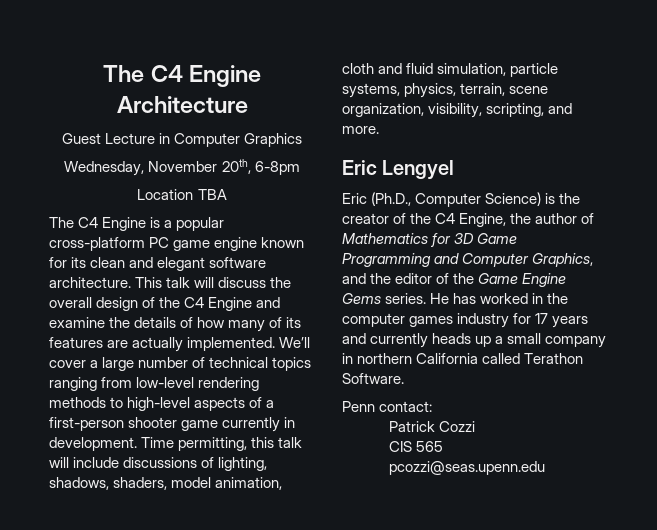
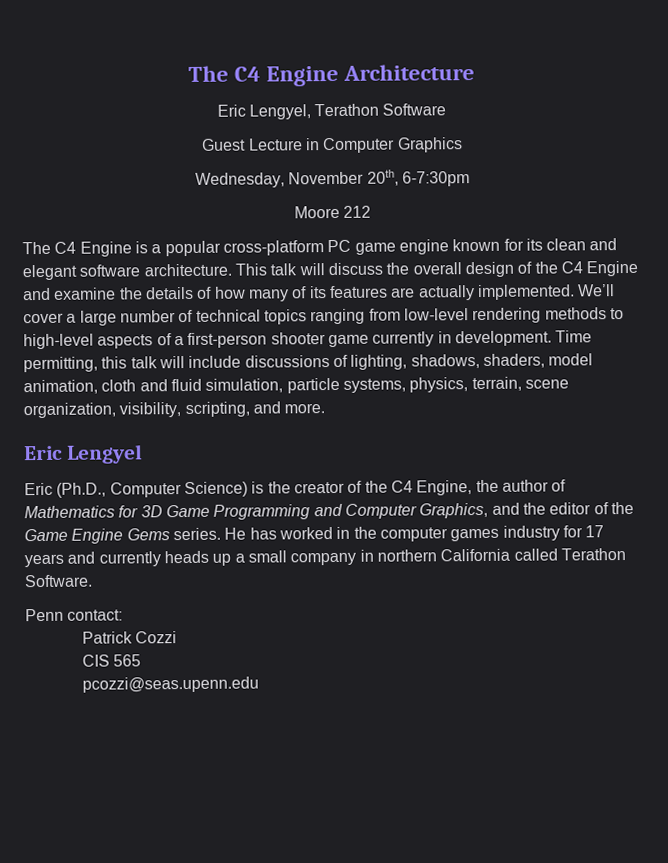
(248, 104) none -> [216,103,447,120] // Eric Lengyel, Terathon Software
[254,161,300,175] [137,189,227,200] 6-8pm // Location TBA -> [401,171,470,187] [293,205,372,219] 6-7:30pm // Moore 212

